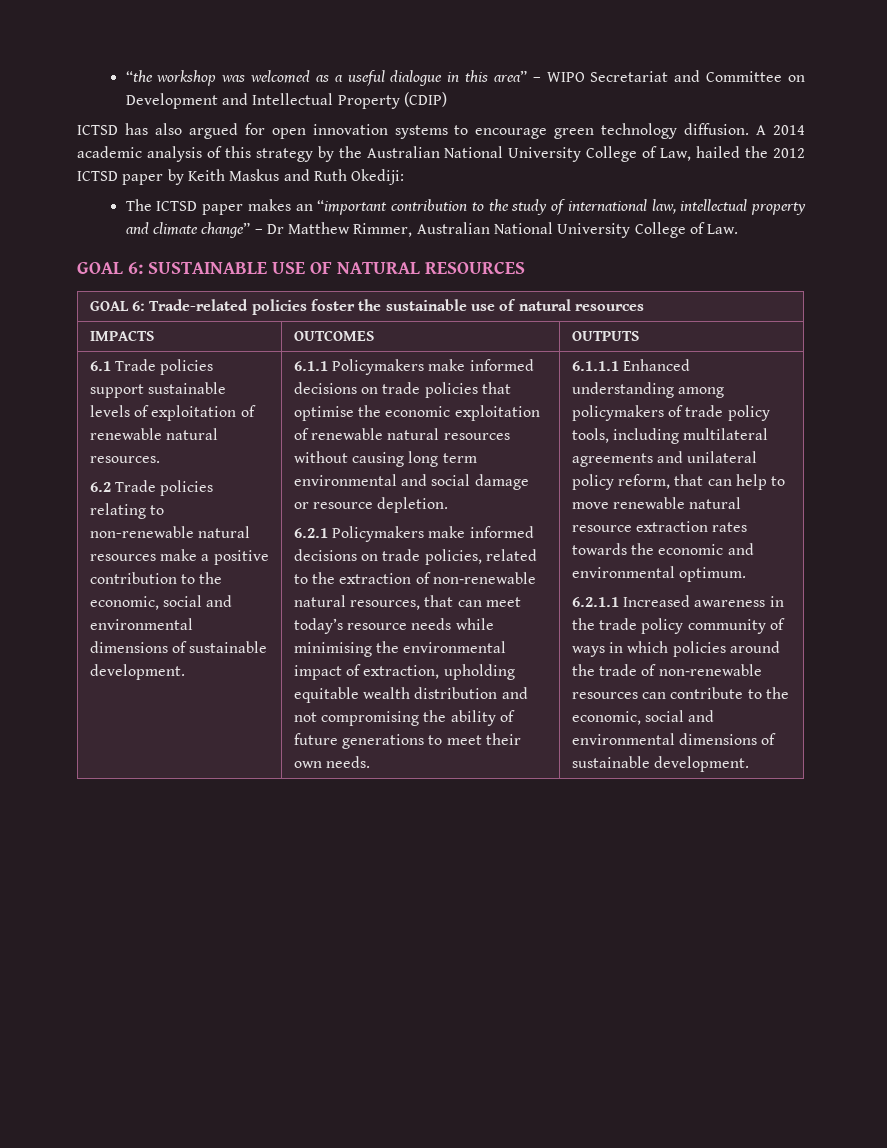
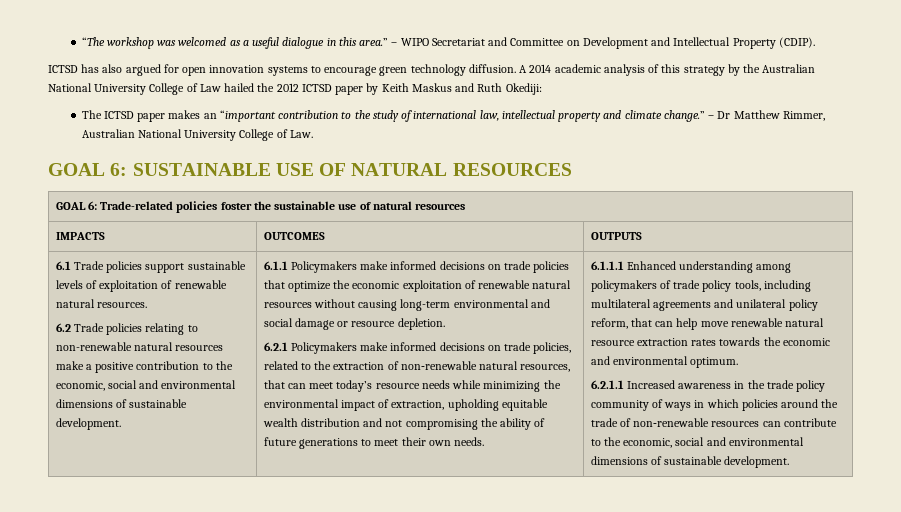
[125,70,153,82] “the -> [81,37,105,46] “The
[493,70,527,82] area” -> [359,38,389,46] area.”
[403,92,447,107] (CDIP) -> [778,37,815,48] (CDIP).
[660,148,692,161] Law, -> [199,84,221,92] Law
[201,222,251,238] change” -> [663,110,705,122] change.”
[293,406,354,421] optimise -> [288,281,332,292] optimize
[408,451,477,467] long term -> [400,299,451,311] long-term
[293,642,372,657] minimising -> [483,381,541,392] minimizing
[771,476,786,486] to -> (698, 324) none

